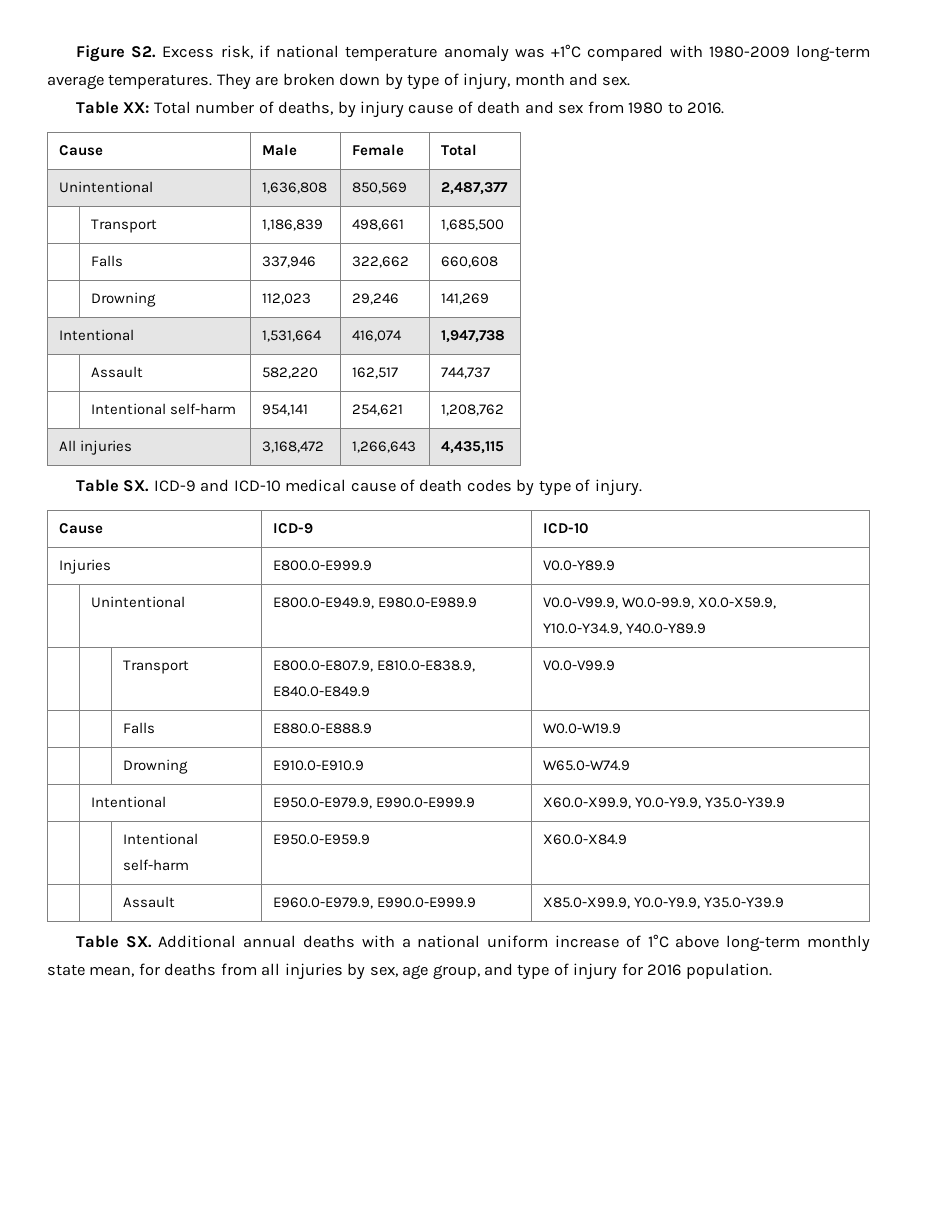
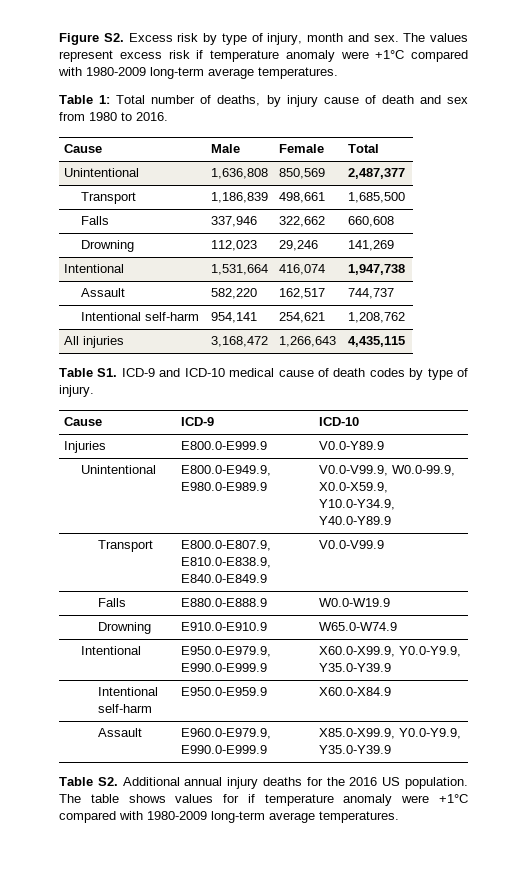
[220,44,871,62] [47,73,631,90] [75,101,150,114] risk, if national temperature anomaly was +1°C compared with 1980-2009 long-term average temperatures. They are broken down by type of injury, month and sex. // Table XX: -> [177,33,468,45] [59,50,468,62] [58,67,338,79] [59,95,111,104] risk by type of injury, month and sex. The values represent excess risk if temperature anomaly were +1°C compared with 1980-2009 long-term average temperatures. // Table 1:
[123,480,150,492] SX. -> [97,368,118,377] S1.
[125,936,152,948] SX. -> [97,777,118,786] S2.
[303,934,870,952] [47,963,772,980] deaths with a national uniform increase of 1°C above long-term monthly state mean, for deaths from all injuries by sex, age group, and type of injury for 2016 population. -> [227,777,469,789] [59,794,468,806] [59,811,399,823] injury deaths for the 2016 US population. The table shows values for if temperature anomaly were +1°C compared with 1980-2009 long-term average temperatures.

